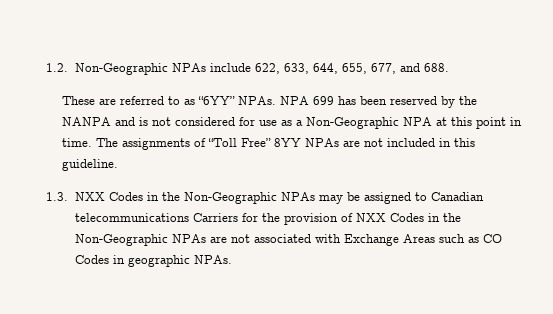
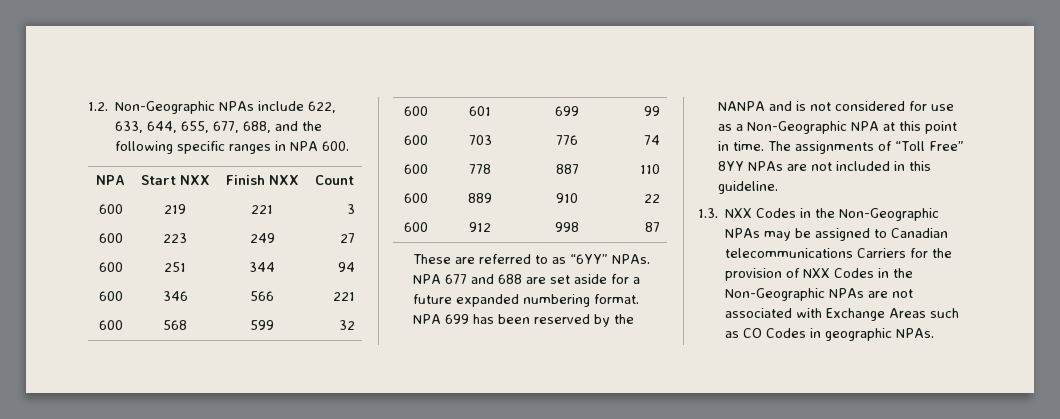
[399,63,449,72] and 688. -> [243,121,323,133] [115,141,350,154] [96,175,125,185] [140,175,210,185] [225,175,299,185] [314,175,354,185] [98,204,123,214] [164,204,186,214] [251,205,273,214] [347,204,356,214] [98,233,123,243] [163,233,187,243] [249,233,275,243] [340,233,356,243] [98,262,123,272] [164,262,186,272] [249,262,275,272] [338,262,356,272] [98,291,123,301] [162,291,188,301] [250,291,274,301] [333,292,356,301] [98,320,123,330] [163,320,187,330] [250,320,274,330] [339,320,356,330] [403,106,428,116] [469,106,491,116] [555,106,579,116] [644,106,661,116] [403,135,428,145] [468,135,492,145] [556,135,578,145] [644,135,661,145] [403,164,428,174] [469,164,491,174] [555,164,579,174] [640,164,661,174] [403,193,428,203] [468,193,492,203] [556,193,578,203] [644,194,661,203] [403,222,428,232] [469,222,491,232] [555,222,579,232] [645,222,661,232] 688, and the following specific ranges in NPA 600. // NPA | Start NXX | Finish NXX | Count // 600 | 219 | 221 | 3 // 600 | 223 | 249 | 27 // 600 | 251 | 344 | 94 // 600 | 346 | 566 | 221 // 600 | 568 | 599 | 32 // 600 | 601 | 699 | 99 // 600 | 703 | 776 | 74 // 600 | 778 | 887 | 110 // 600 | 889 | 910 | 22 // 600 | 912 | 998 | 87
(309, 100) none -> [445,274,641,284] [413,294,640,307] [413,314,442,324] 677 and 688 are set aside for a future expanded numbering format. NPA

